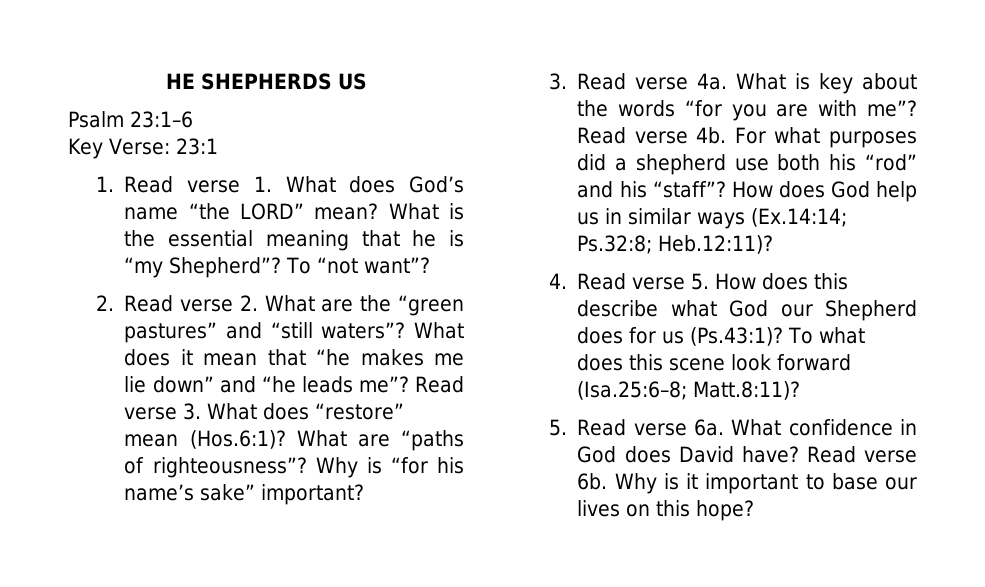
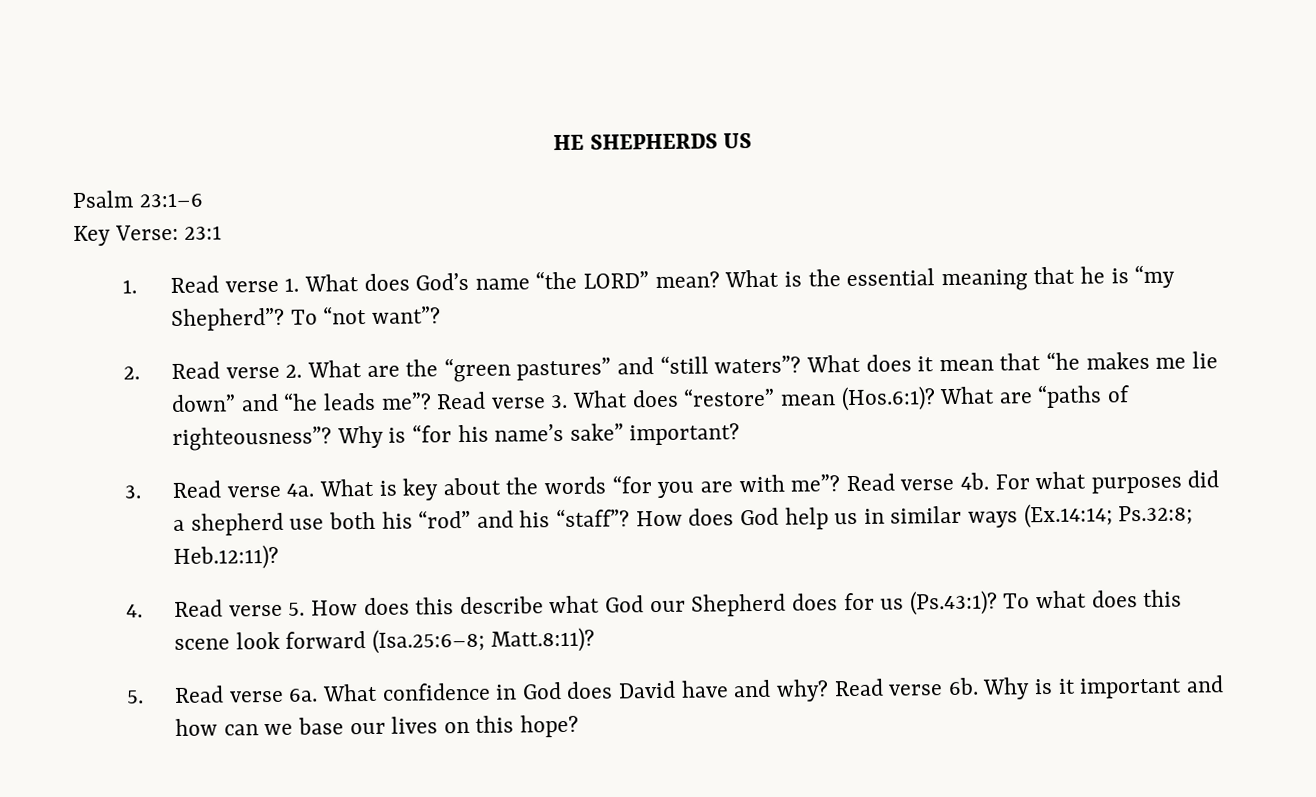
[741,446,799,463] have? -> [680,679,829,702] have and why?
[805,474,825,490] to -> [1185,675,1224,693] [175,718,294,736] and how can we

